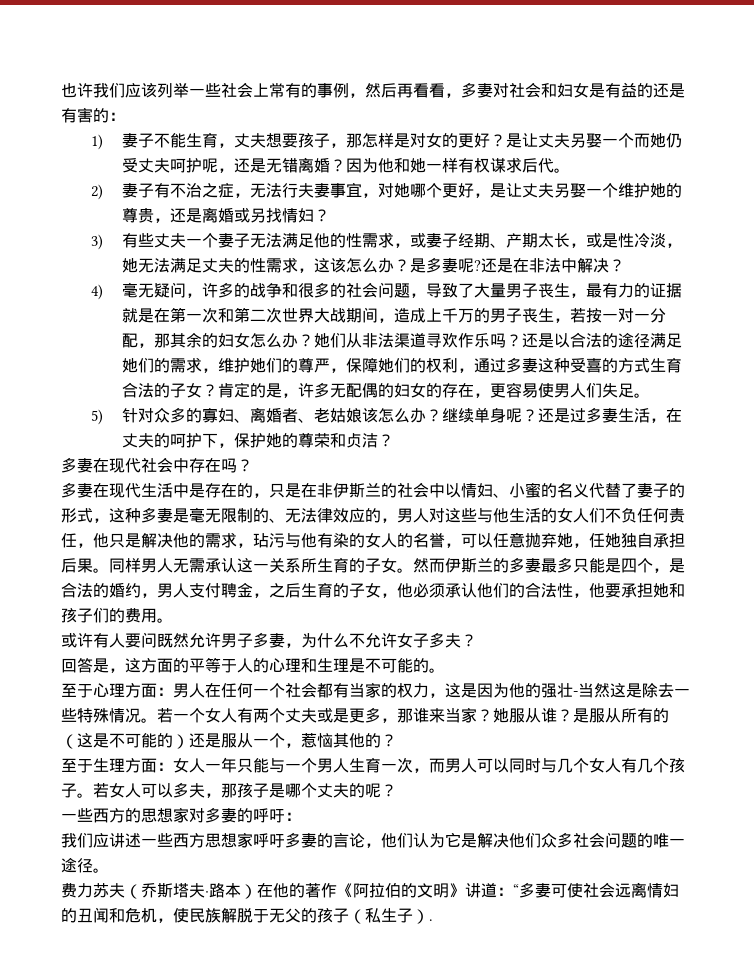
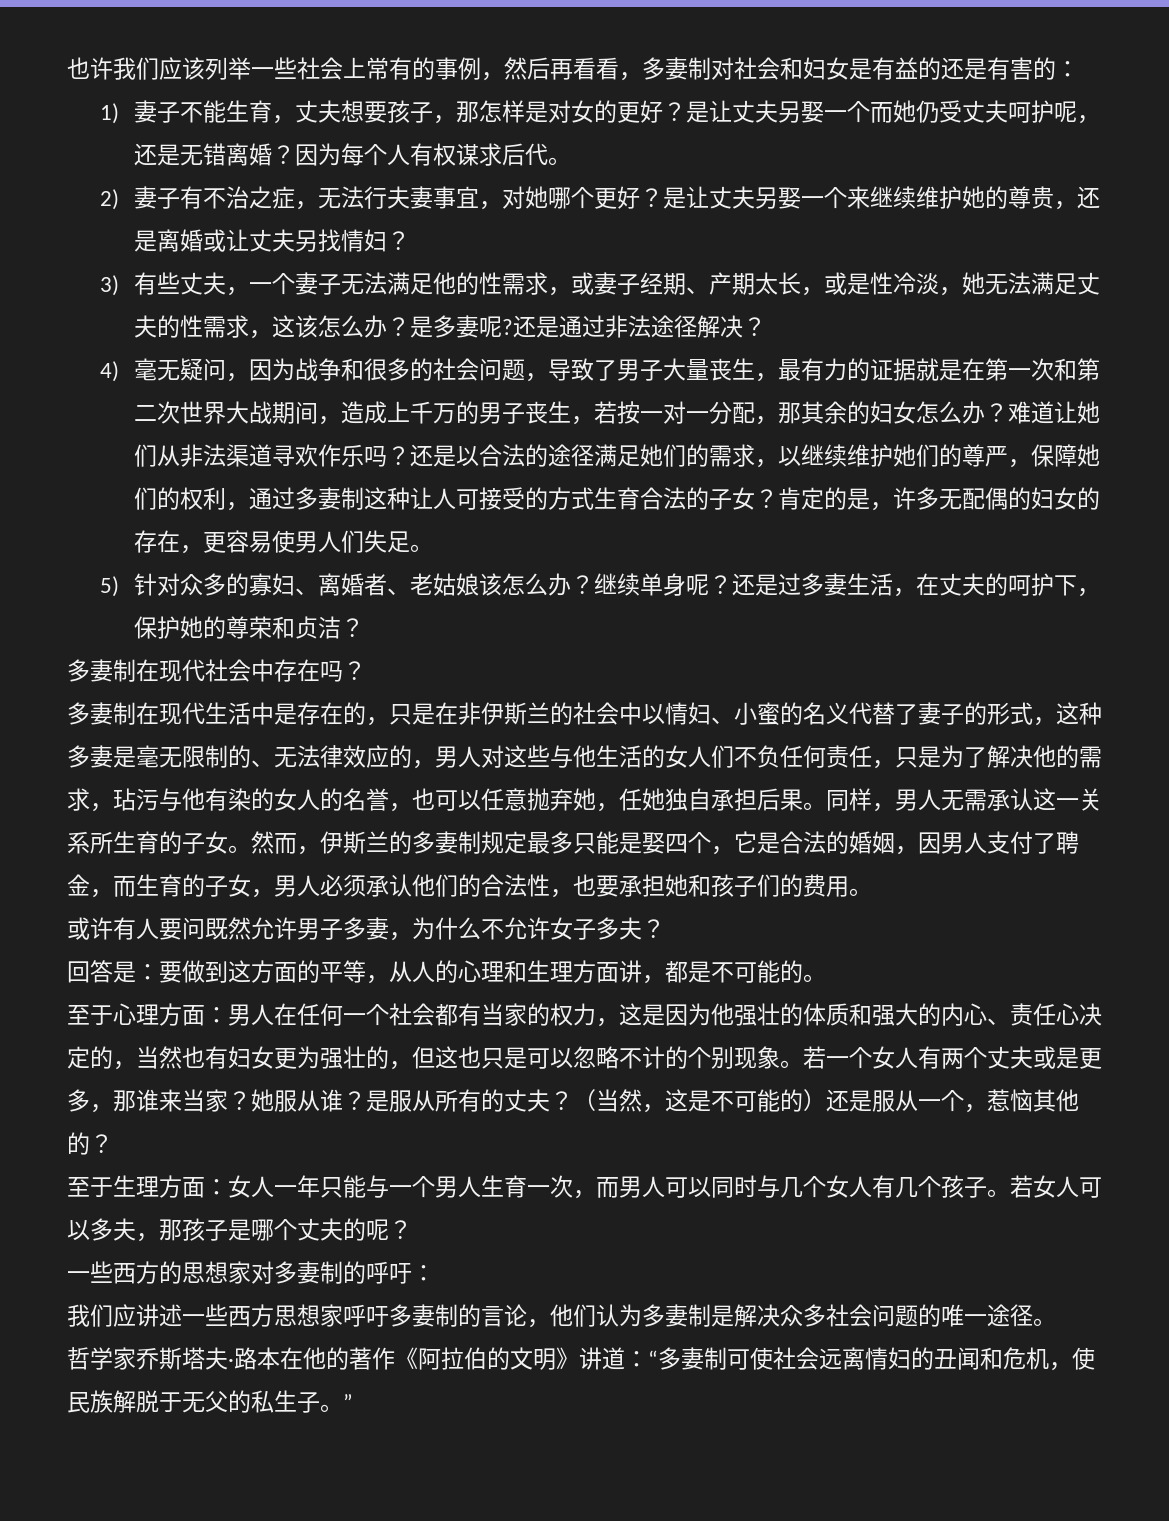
(493, 90) none -> [688,57,711,80] 制
[377,158,458,173] 他和她一样 -> [340,143,410,166] 每个人
[473,183,618,198] ，是让丈夫另娶一个 -> [639,186,916,209] ？是让丈夫另娶一个来继续
(250, 215) none -> [225,229,295,252] 让丈夫
(186, 240) none -> [225,287,249,296] ，
[512,258,577,273] 在非法中 -> [558,315,697,338] 通过非法途径
[201,282,250,298] 许多的 -> [248,358,295,381] 因为
[473,283,538,298] 大量男子 -> [616,358,709,381] 男子大量
(314, 340) none -> [1007,401,1077,424] 难道让
(218, 370) none -> [777,444,847,467] 以继续
[537,358,602,373] 这种受喜 -> [340,487,525,510] 制这种让人可接受
(93, 465) none -> [113,659,136,682] 制
(93, 490) none -> [113,702,136,725] 制
[93,533,141,548] 他只是 -> [895,745,987,768] 只是为了
(461, 545) none -> [412,788,435,810] 也
(141, 565) none -> [872,803,895,812] ，
(445, 565) none -> [297,846,320,855] ，
(541, 565) none -> [458,831,527,854] 制规定
[621,558,669,573] 四个， -> [642,831,757,855] 娶四个，它
[125,583,157,598] 约， -> [872,831,941,855] 姻，因
[221,583,301,598] 聘金，之后 -> [1033,831,1079,854] [67,874,136,898] 了聘金，而
[397,583,413,598] 他 -> [274,875,320,897] 男人
[589,583,605,598] 他 -> [573,874,596,896] 也
[109,668,125,673] ， -> [136,960,228,983] ：要做到
[221,659,237,673] 于 -> [366,961,412,984] ，从
(349, 665) none -> [573,960,688,984] 方面讲，都
[525,683,690,698] [61,708,141,723] 的强壮-当然这是除去一些特殊情况 -> [734,1003,1102,1026] [67,1046,780,1070] 强壮的体质和强大的内心、责任心决定的，当然也有妇女更为强壮的，但这也只是可以忽略不计的个别现象
[61,734,77,749] （ -> [504,1089,665,1113] 丈夫？（当然，
(237, 815) none -> [320,1261,343,1284] 制
(317, 840) none -> [435,1304,458,1327] 制
[445,832,541,848] 它是解决他们 -> [642,1304,780,1327] 多妻制是解决
[61,883,141,899] 费力苏夫（ -> [67,1347,136,1370] 哲学家
[241,884,257,899] ） -> (280, 1358) none
(551, 890) none -> [704,1347,727,1370] 制
[317,908,433,924] 孩子（私生子）. -> [251,1390,353,1413] 私生子。”

